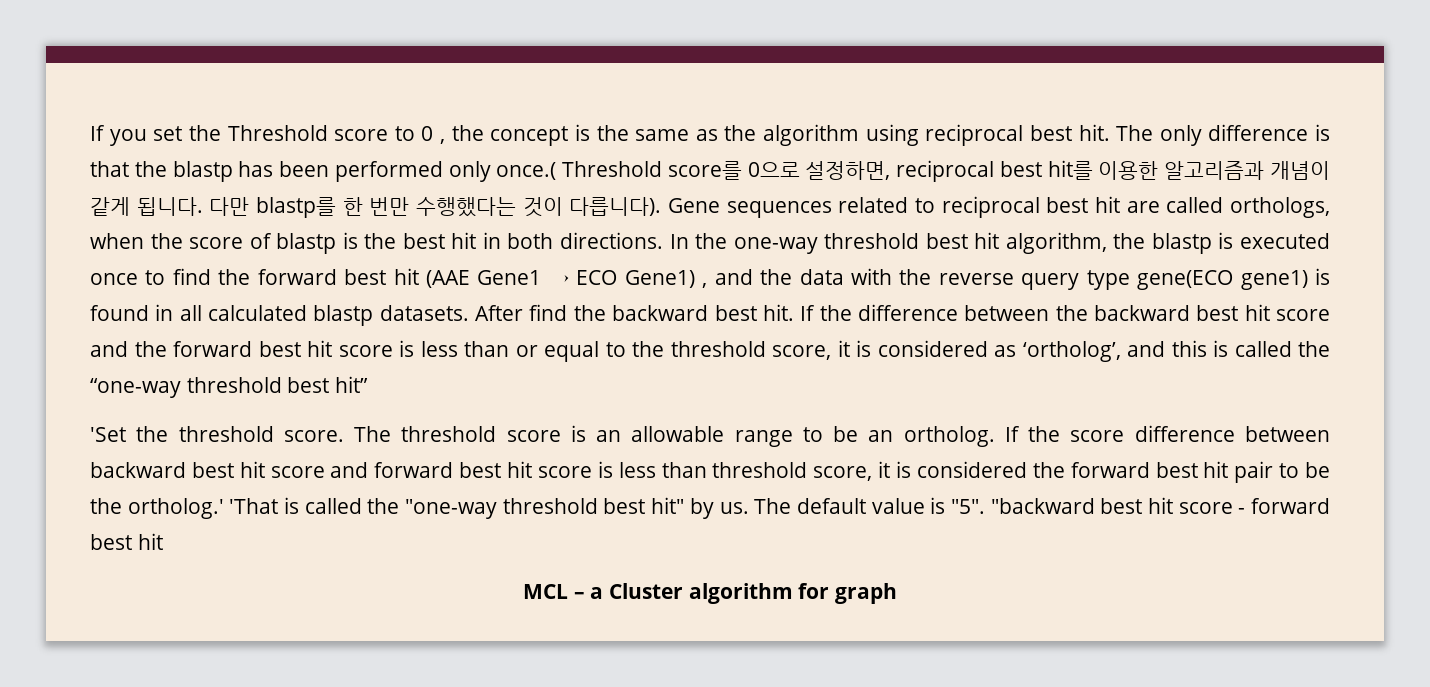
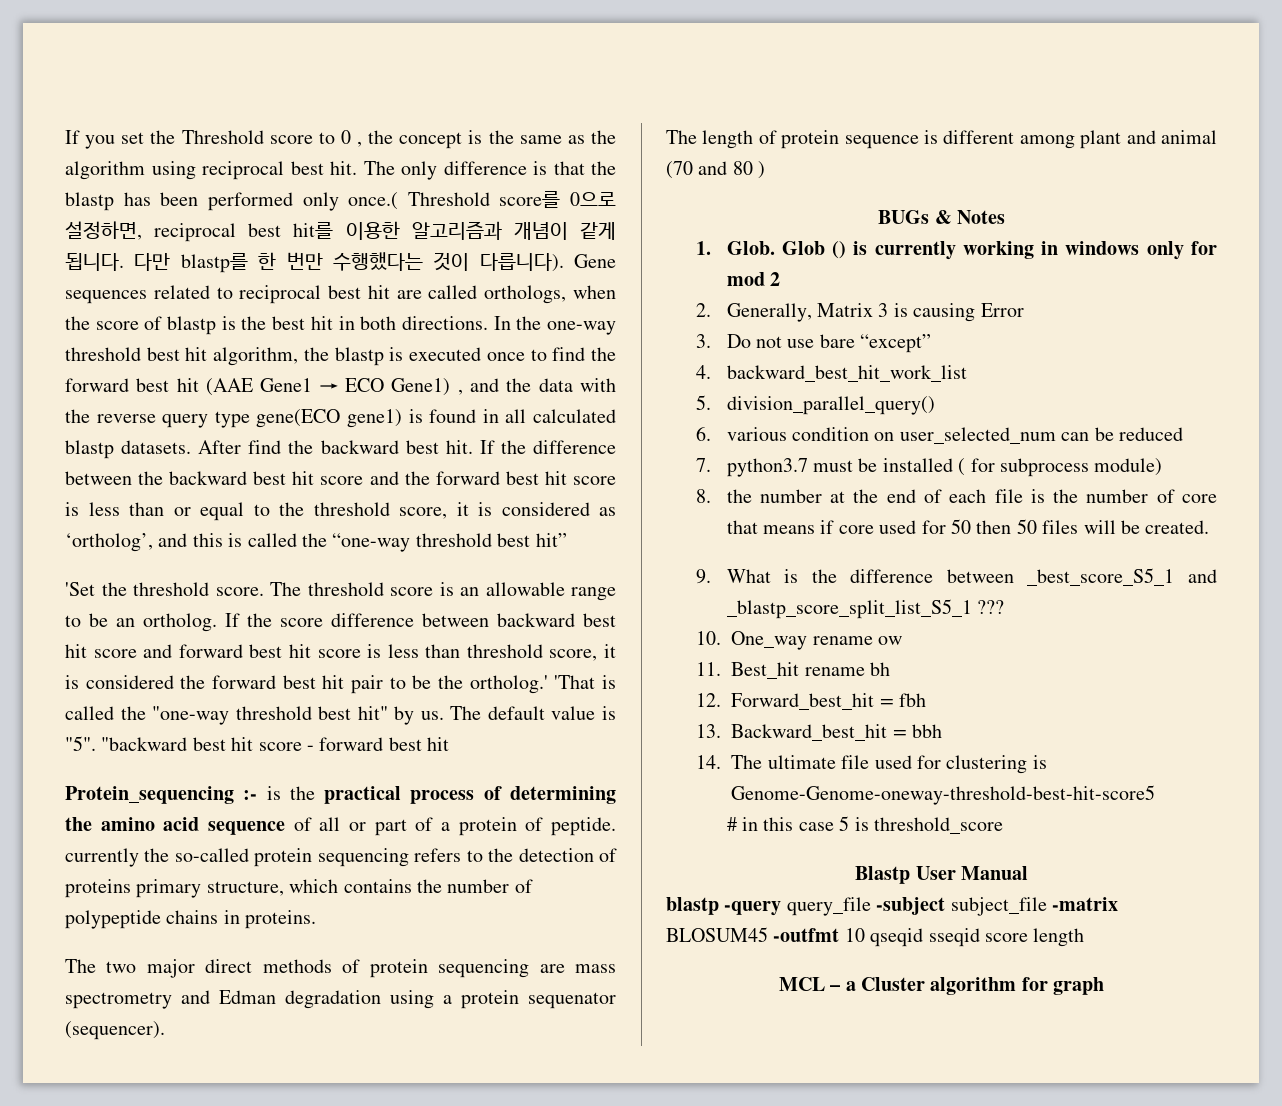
(163, 541) none -> [65,786,616,804] [65,817,616,836] [65,848,617,867] [65,879,533,898] [65,910,317,929] [65,959,616,978] [65,990,616,1009] [65,1021,165,1040] [666,130,1217,149] [666,161,766,179] [878,210,1005,224] [696,241,1217,260] [726,272,781,286] [696,303,1024,322] [696,334,932,353] [696,365,967,382] [696,395,935,415] [696,426,1184,444] [696,458,1163,477] [696,489,1217,503] [726,519,1210,534] [696,568,1217,586] [726,599,1005,619] [696,631,903,650] [696,662,891,679] [696,693,927,710] [696,724,943,741] [696,755,1047,774] [731,785,1156,805] [726,816,1004,834] [855,866,1028,884] [666,897,1118,916] [666,927,1085,947] // Protein_sequencing :- is the practical process of determining the amino acid sequence of all or part of a protein of peptide. currently the so-called protein sequencing refers to the detection of proteins primary structure, which contains the number of polypeptide chains in proteins. // The two major direct methods of protein sequencing are mass spectrometry and Edman degradation using a protein sequenator (sequencer). // The length of protein sequence is different among plant and animal (70 and 80 ) // BUGs & Notes // 1. Glob. Glob () is currently working in windows only for mod 2 // 2. Generally, Matrix 3 is causing Error // 3. Do not use bare “except” // 4. backward_best_hit_work_list // 5. division_parallel_query() // 6. various condition on user_selected_num can be reduced // 7. python3.7 must be installed ( for subprocess module) // 8. the number at the end of each file is the number of core that means if core used for 50 then 50 files will be created. // 9. What is the difference between _best_score_S5_1 and _blastp_score_split_list_S5_1 ??? // 10. One_way rename ow // 11. Best_hit rename bh // 12. Forward_best_hit = fbh // 13. Backward_best_hit = bbh // 14. The ultimate file used for clustering is Genome-Genome-oneway-threshold-best-hit-score5 // # in this case 5 is threshold_score // Blastp User Manual // blastp -query query_file -subject subject_file -matrix BLOSUM45 -outfmt 10 qseqid sseqid score length

